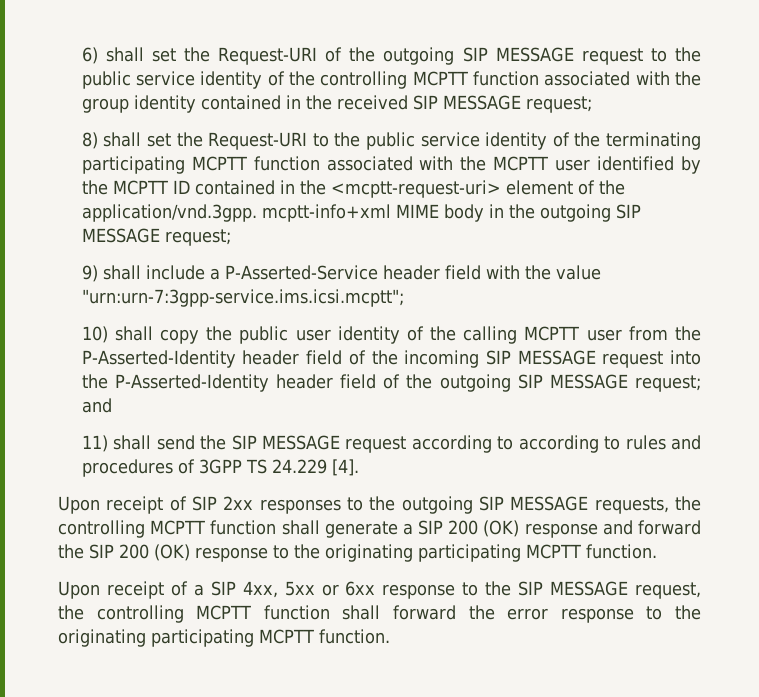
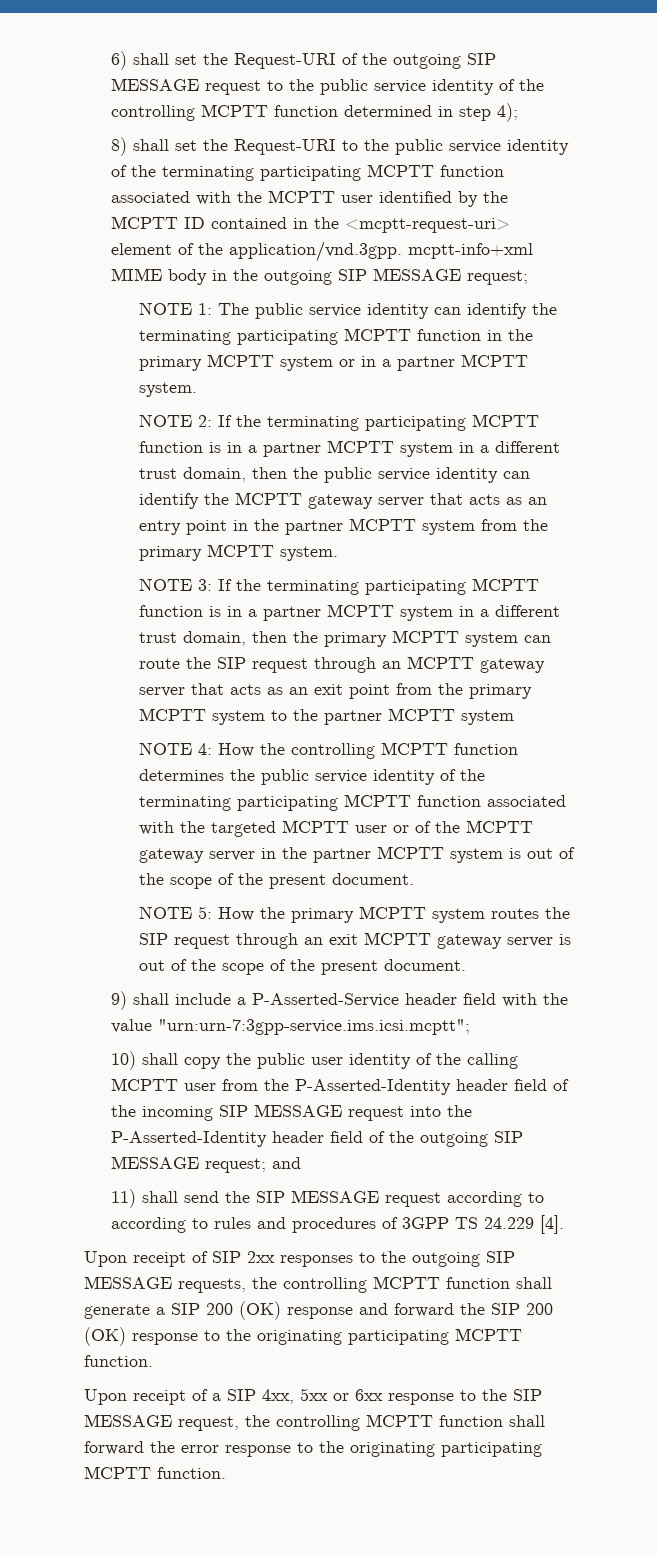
[544,71,702,86] [81,95,592,113] associated with the group identity contained in the received SIP MESSAGE request; -> [344,103,519,122] determined in step 4);
(231, 237) none -> [138,302,557,319] [138,328,533,345] [138,354,528,371] [138,382,197,397] [138,414,539,431] [138,440,560,457] [138,467,530,483] [138,492,547,509] [138,518,548,535] [138,544,338,561] [138,578,539,595] [138,604,560,621] [138,630,551,647] [138,656,545,673] [138,683,532,699] [138,708,514,725] [138,742,518,759] [138,769,485,785] [138,794,566,811] [138,820,533,837] [138,846,575,863] [138,873,414,889] [138,906,570,923] [138,932,571,949] [138,959,466,975] // NOTE 1: The public service identity can identify the terminating participating MCPTT function in the primary MCPTT system or in a partner MCPTT system. // NOTE 2: If the terminating participating MCPTT function is in a partner MCPTT system in a different trust domain, then the public service identity can identify the MCPTT gateway server that acts as an entry point in the partner MCPTT system from the primary MCPTT system. // NOTE 3: If the terminating participating MCPTT function is in a partner MCPTT system in a different trust domain, then the primary MCPTT system can route the SIP request through an MCPTT gateway server that acts as an exit point from the primary MCPTT system to the partner MCPTT system // NOTE 4: How the controlling MCPTT function determines the public service identity of the terminating participating MCPTT function associated with the targeted MCPTT user or of the MCPTT gateway server in the partner MCPTT system is out of the scope of the present document. // NOTE 5: How the primary MCPTT system routes the SIP request through an exit MCPTT gateway server is out of the scope of the present document.

